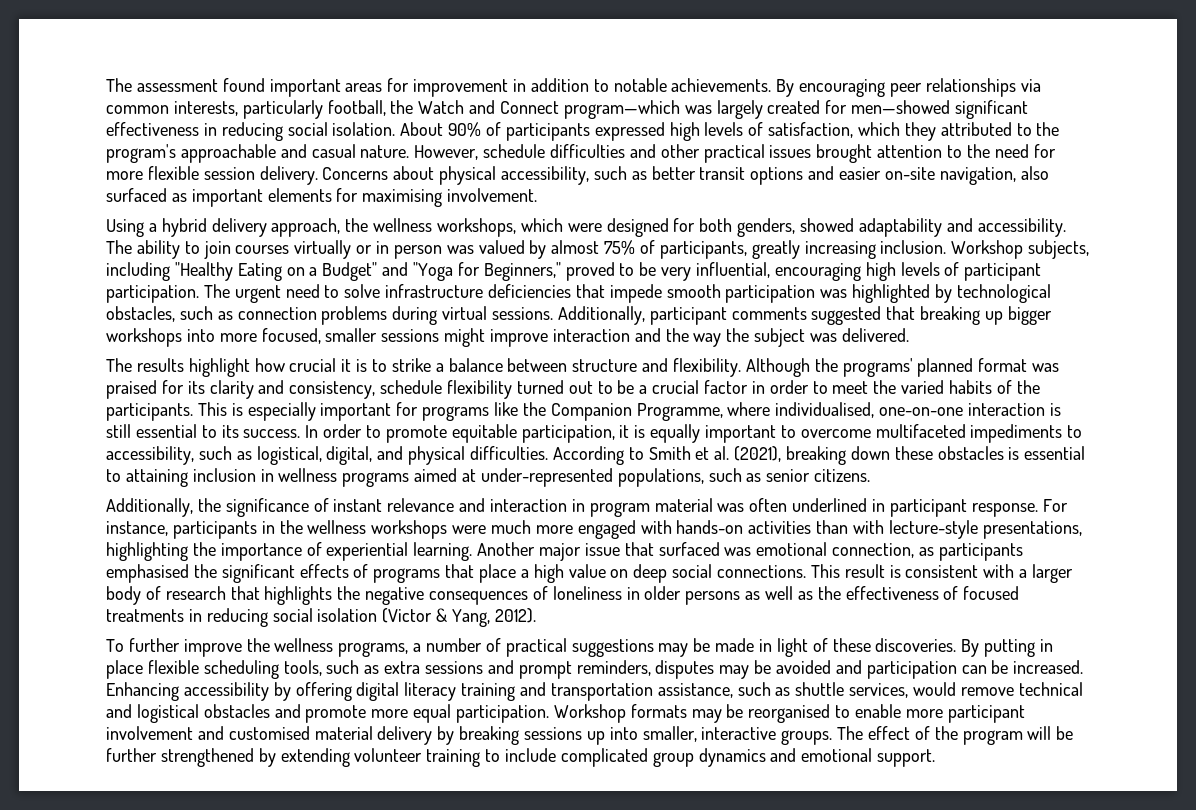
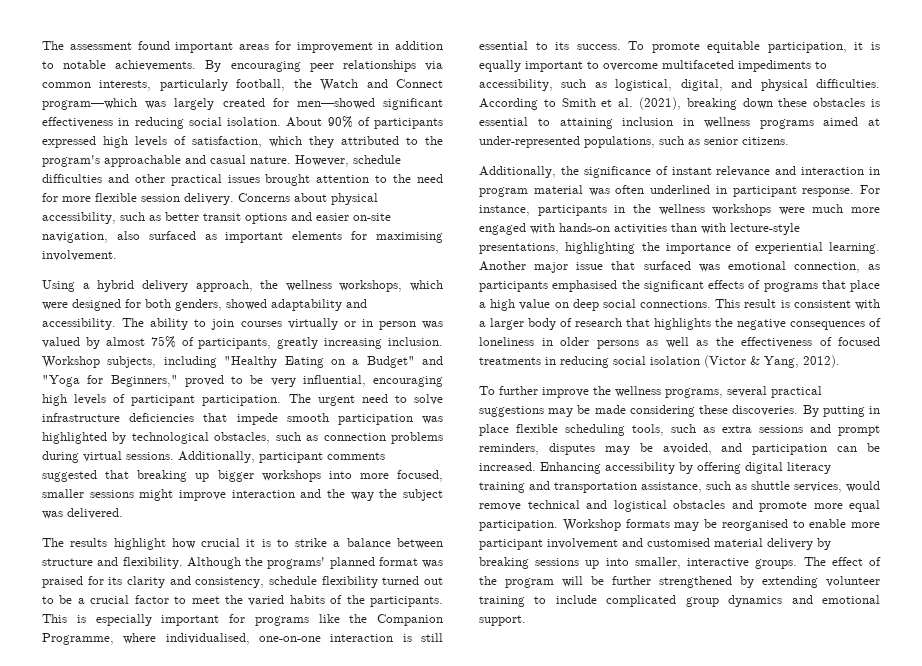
[751,380,809,394] in order -> (169, 599) none
[305,424,382,438] In order to -> [628,41,645,50] To
[413,638,501,652] a number of -> [727,386,767,397] several
[759,638,828,657] in light of -> [629,405,695,417] considering
[776,660,832,674] avoided -> [662,443,712,455] avoided,

